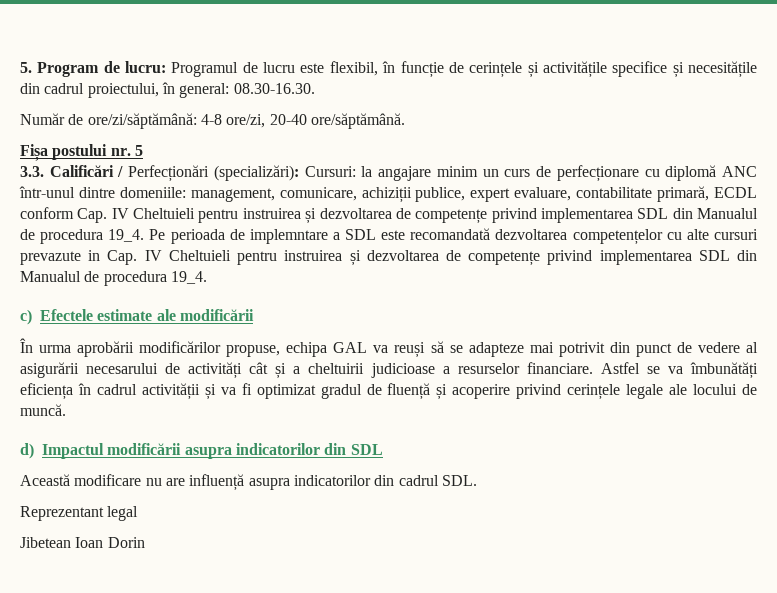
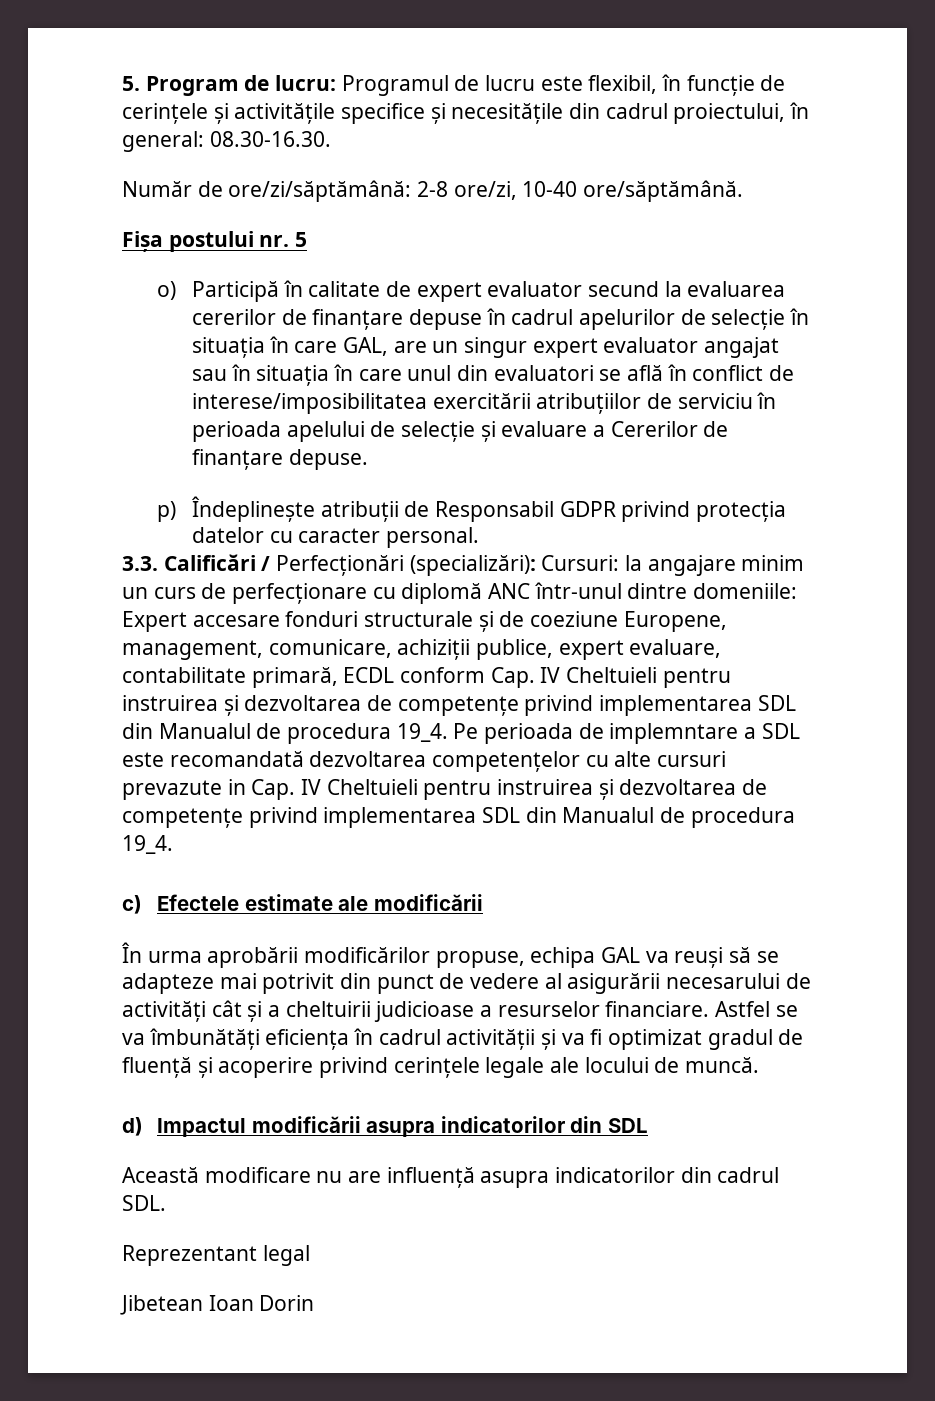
[200,114,307,128] 4-8 ore/zi, 20-40 -> [417,181,578,200] 2-8 ore/zi, 10-40
(143, 150) none -> [156,280,786,302] [191,308,810,330] [191,336,780,358] [191,364,795,386] [191,392,777,414] [191,421,729,442] [191,449,368,470] [156,496,787,522] [191,527,480,548] // o) Participă în calitate de expert evaluator secund la evaluarea cererilor de finanțare depuse în cadrul apelurilor de selecție în situația în care GAL, are un singur expert evaluator angajat sau în situația în care unul din evaluatori se află în conflict de interese/imposibilitatea exercitării atribuțiilor de serviciu în perioada apelului de selecție și evaluare a Cererilor de finanțare depuse. // p) Îndeplinește atribuții de Responsabil GDPR privind protecția datelor cu caracter personal.
(186, 192) none -> [122,611,727,632] Expert accesare fonduri structurale și de coeziune Europene,

